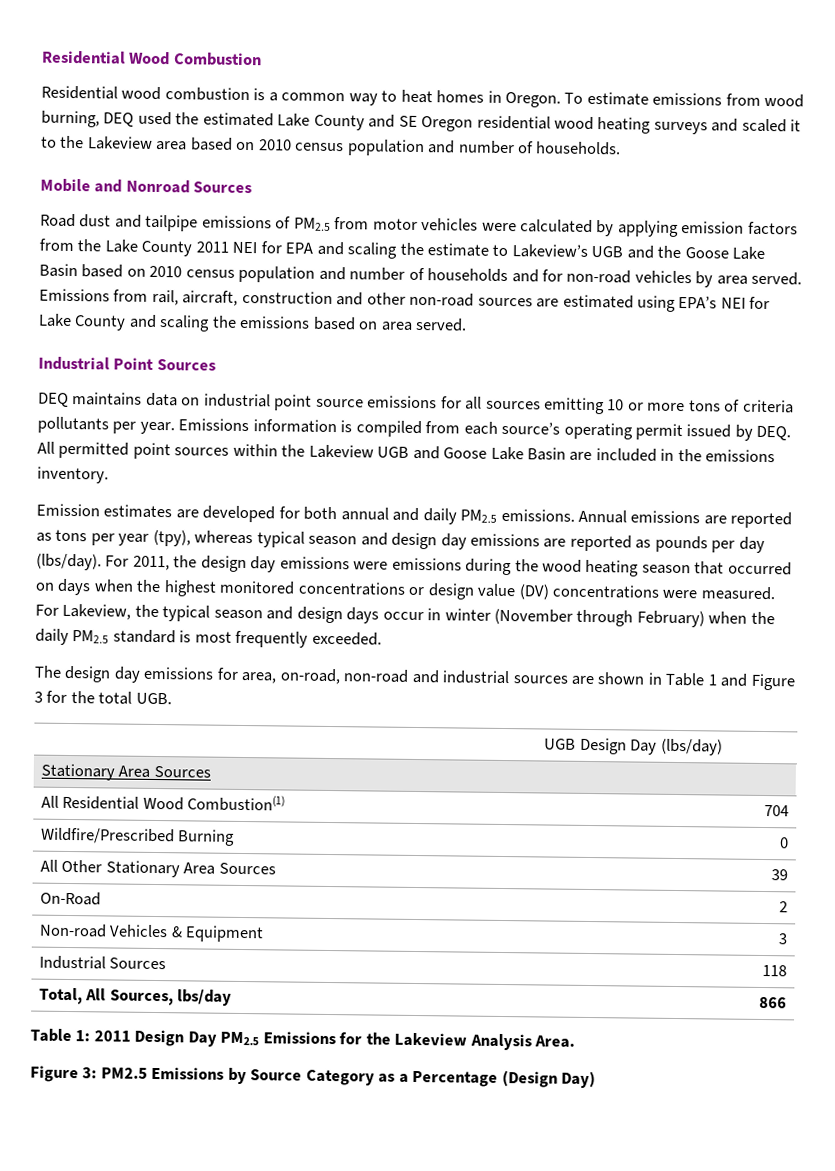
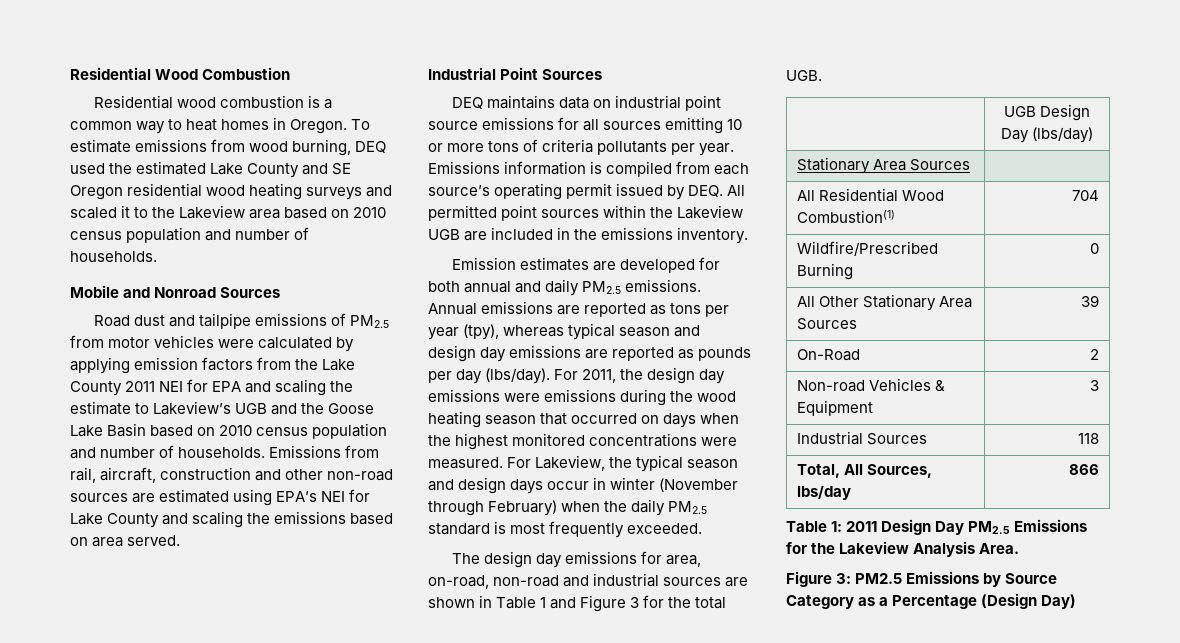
[427,268,803,288] households and for non-road vehicles by area served. -> [178,447,266,458] households.
[412,445,567,461] and Goose Lake Basin -> (460, 234) none
[408,583,661,600] or design value (DV) concentrations -> (698, 440) none

